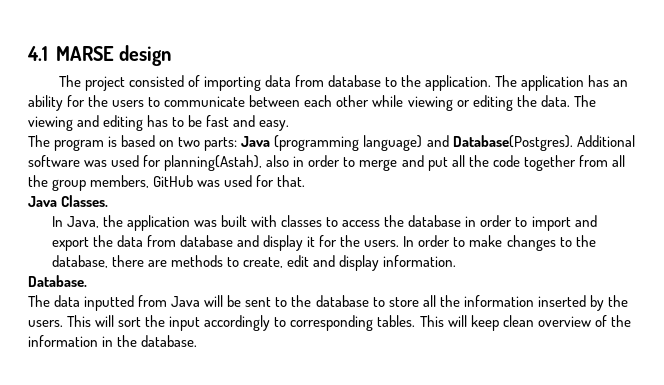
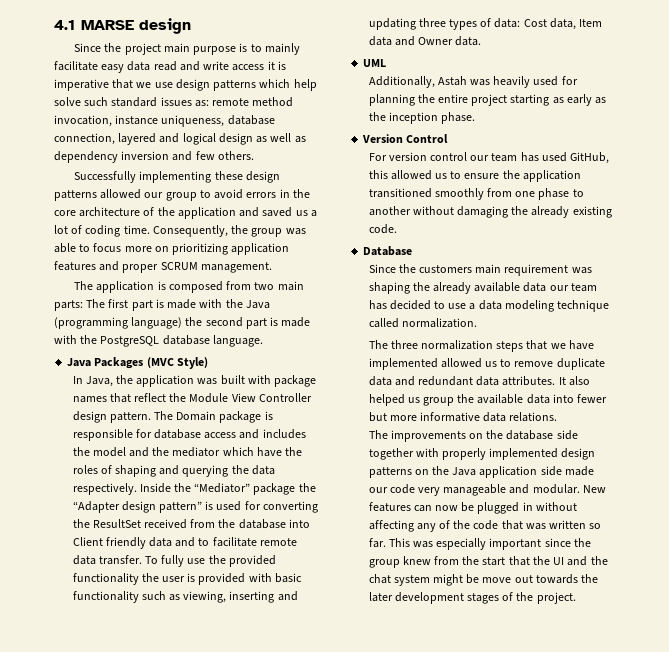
[58,75,629,91] [28,95,596,111] [28,115,290,131] [28,135,635,151] [28,155,625,171] [28,175,306,191] [28,195,109,207] The project consisted of importing data from database to the application. The application has an ability for the users to communicate between each other while viewing or editing the data. The viewing and editing has to be fast and easy. // The program is based on two parts: Java (programming language) and Database(Postgres). Additional software was used for planning(Astah), also in order to merge and put all the code together from all the group members, GitHub was used for that. // Java Classes. -> [74,43,300,55] [54,61,286,73] [54,79,317,91] [54,97,294,107] [54,115,275,127] [54,133,306,145] [54,151,254,163] [74,171,280,183] [54,189,310,201] [54,207,317,219] [54,225,306,237] [54,243,290,255] [54,261,272,273] [74,281,304,293] [54,299,270,311] [54,317,311,329] [54,335,263,347] [67,357,208,369] Since the project main purpose is to mainly facilitate easy data read and write access it is imperative that we use design patterns which help solve such standard issues as: remote method invocation, instance uniqueness, database connection, layered and logical design as well as dependency inversion and few others. // Successfully implementing these design patterns allowed our group to avoid errors in the core architecture of the application and saved us a lot of coding time. Consequently, the group was able to focus more on prioritizing application features and proper SCRUM management. // The application is composed from two main parts: The first part is made with the Java (programming language) the second part is made with the PostgreSQL database language. // Java Packages (MVC Style)
[281,215,597,231] [51,235,596,251] [51,255,457,271] [28,275,87,287] [28,295,628,311] [28,315,631,331] [28,335,198,347] classes to access the database in order to import and export the data from database and display it for the users. In order to make changes to the database, there are methods to create, edit and display information. // Database. // The data inputted from Java will be sent to the database to store all the information inserted by the users. This will sort the input accordingly to corresponding tables. This will keep clean overview of the information in the database. -> [274,375,317,387] [72,393,312,403] [72,411,273,423] [72,429,306,441] [72,447,303,457] [72,465,275,477] [72,483,316,495] [72,501,318,513] [72,519,310,529] [72,537,297,549] [72,555,276,567] [72,573,302,585] [72,591,298,603] [368,18,603,30] [368,36,482,46] [363,59,387,67] [368,76,578,88] [368,94,607,106] [368,112,475,124] [362,134,449,143] [368,152,610,164] [368,170,581,182] [368,188,584,200] [368,206,612,218] [368,224,397,234] [363,246,413,256] [368,264,592,276] [368,282,597,294] [368,300,610,312] [368,318,477,328] [368,340,594,352] [368,358,605,370] [368,376,590,386] [368,394,608,406] [368,412,558,422] [368,430,578,442] [368,448,596,460] [368,466,594,478] [368,484,606,496] [368,502,577,514] [368,520,602,532] [368,538,591,550] [368,556,608,568] [368,574,599,586] [368,592,576,604] package names that reflect the Module View Controller design pattern. The Domain package is responsible for database access and includes the model and the mediator which have the roles of shaping and querying the data respectively. Inside the “Mediator” package the “Adapter design pattern” is used for converting the ResultSet received from the database into Client friendly data and to facilitate remote data transfer. To fully use the provided functionality the user is provided with basic functionality such as viewing, inserting and updating three types of data: Cost data, Item data and Owner data. // UML // Additionally, Astah was heavily used for planning the entire project starting as early as the inception phase. // Version Control // For version control our team has used GitHub, this allowed us to ensure the application transitioned smoothly from one phase to another without damaging the already existing code. // Database // Since the customers main requirement was shaping the already available data our team has decided to use a data modeling technique called normalization. // The three normalization steps that we have implemented allowed us to remove duplicate data and redundant data attributes. It also helped us group the available data into fewer but more informative data relations. // The improvements on the database side together with properly implemented design patterns on the Java application side made our code very manageable and modular. New features can now be plugged in without affecting any of the code that was written so far. This was especially important since the group knew from the start that the UI and the chat system might be move out towards the later development stages of the project.

